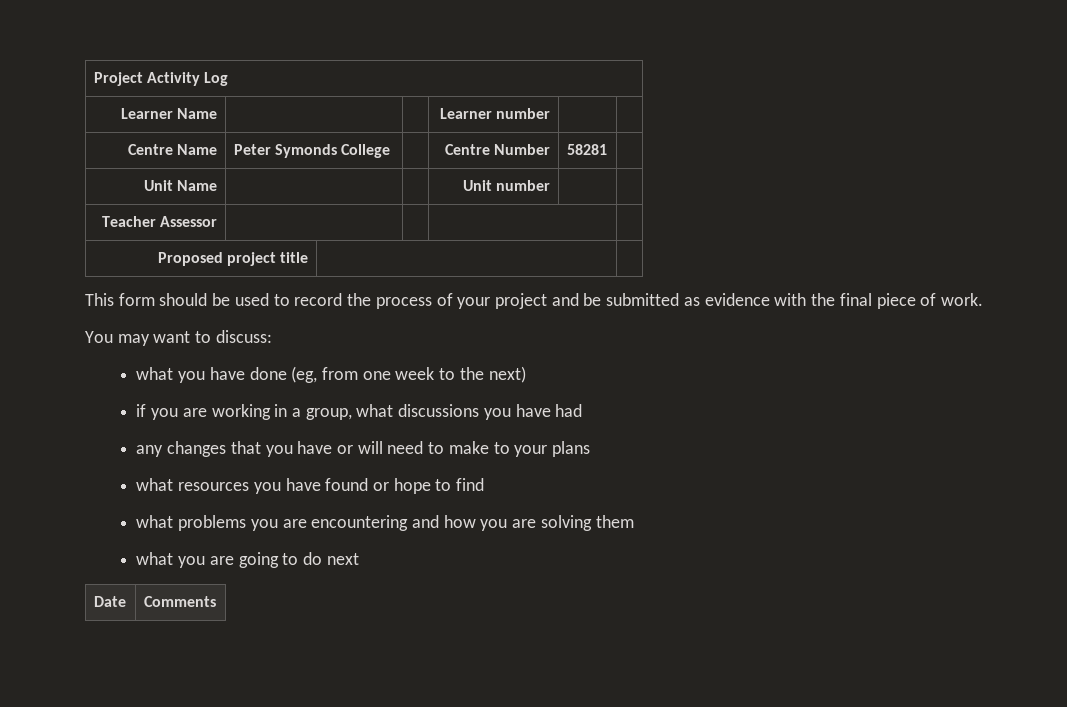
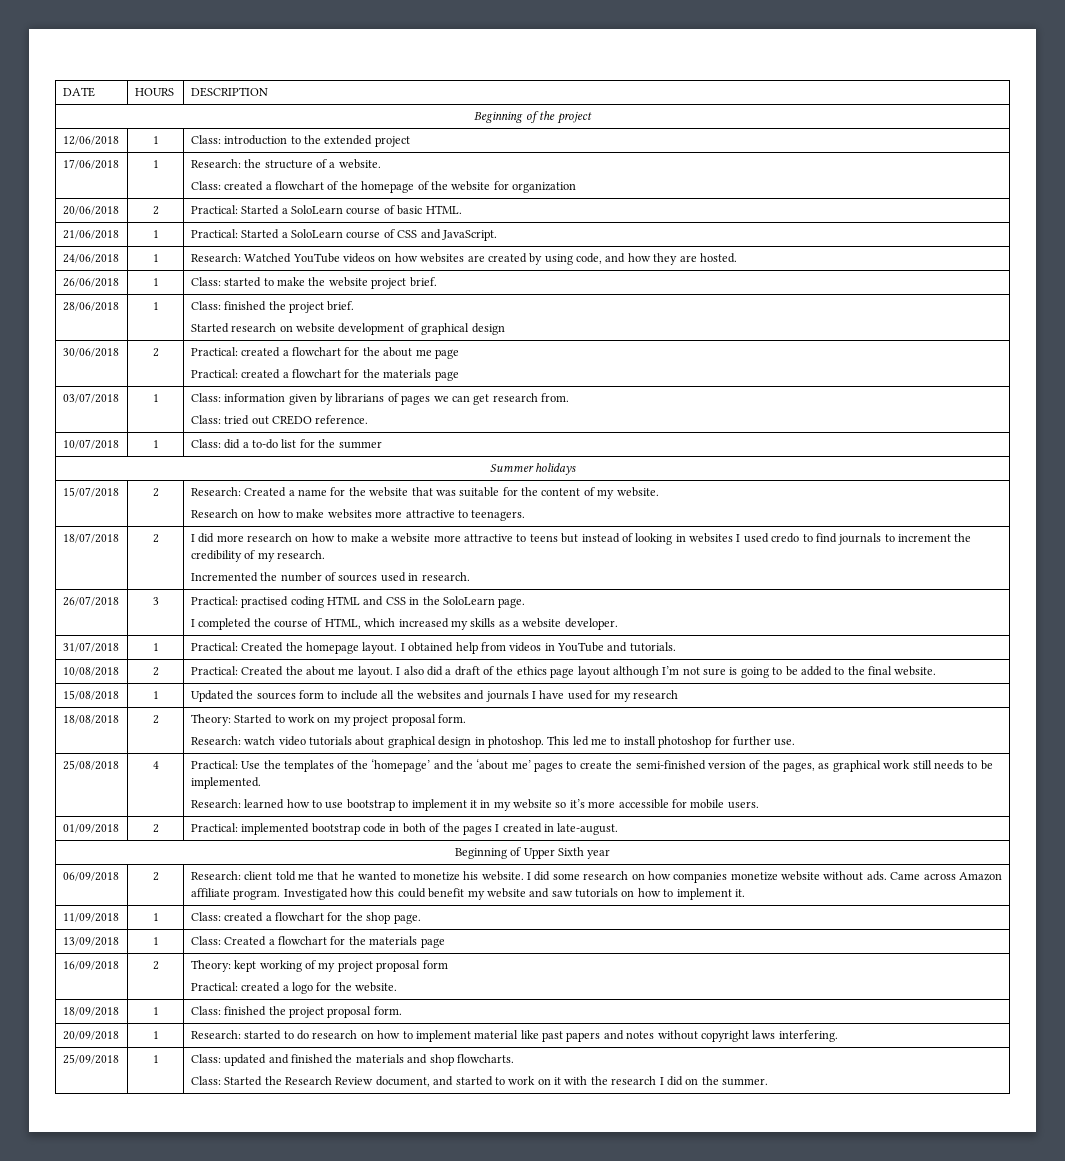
[93,72,229,86] [121,108,218,119] [440,108,551,119] [128,144,218,155] [233,144,391,158] [445,144,551,155] [566,144,607,155] [144,180,218,191] [463,180,551,191] [102,216,218,227] [157,252,309,266] [85,293,983,309] [85,330,272,346] [136,366,526,383] [136,404,583,420] [136,441,591,457] [136,478,485,494] [136,515,634,531] [136,552,359,568] [93,596,126,607] [143,596,216,607] Project Activity Log // Learner Name | | | Learner number | | // Centre Name | Peter Symonds College | | Centre Number | 58281 | // Unit Name | | | Unit number | | // Teacher Assessor | | | | // Proposed project title | | // This form should be used to record the process of your project and be submitted as evidence with the final piece of work. // You may want to discuss: // what you have done (eg, from one week to the next) // if you are working in a group, what discussions you have had // any changes that you have or will need to make to your plans // what resources you have found or hope to find // what problems you are encountering and how you are solving them // what you are going to do next // Date | Comments -> [62,87,95,97] [134,88,174,96] [190,87,268,97] [474,111,592,124] [62,136,119,145] [152,136,159,144] [190,135,410,147] [62,159,119,169] [152,160,159,168] [190,159,381,169] [190,181,577,193] [62,206,119,215] [152,206,159,215] [190,205,462,215] [62,230,119,239] [152,230,159,238] [190,229,497,241] [62,254,119,263] [152,254,159,262] [190,253,737,265] [62,278,119,287] [152,278,159,286] [190,277,437,289] [62,302,119,311] [152,302,159,310] [190,301,355,313] [190,323,505,335] [62,348,119,357] [152,348,159,357] [190,347,459,359] [190,369,459,381] [62,393,119,403] [152,394,159,402] [190,393,570,405] [190,415,369,425] [62,439,119,449] [152,440,159,448] [190,439,382,449] [489,463,577,475] [62,487,119,497] [152,488,159,497] [190,487,659,499] [190,509,526,521] [62,533,119,543] [152,534,159,543] [190,533,972,545] [190,550,326,562] [190,572,470,582] [62,596,119,606] [152,597,159,605] [190,596,526,608] [190,618,618,630] [62,642,119,652] [152,643,159,651] [190,642,676,654] [62,667,119,676] [152,667,159,676] [190,666,937,678] [62,690,119,700] [152,691,159,699] [190,690,678,702] [62,715,119,724] [152,715,159,724] [190,714,466,726] [190,736,796,748] [62,760,119,770] [152,761,159,769] [190,759,993,772] [190,777,261,789] [190,799,759,811] [62,824,119,833] [152,824,159,833] [190,823,619,835] [454,847,611,859] [62,872,119,881] [152,872,159,881] [190,871,1002,883] [190,888,745,900] [62,913,119,922] [152,913,159,921] [190,912,421,924] [62,937,119,946] [152,937,159,945] [190,936,445,948] [62,961,119,970] [152,961,159,970] [190,960,448,972] [190,982,398,994] [62,1007,119,1016] [152,1007,159,1015] [190,1006,402,1018] [62,1031,119,1040] [152,1031,159,1039] [190,1030,838,1042] [62,1054,119,1064] [152,1055,159,1063] [190,1054,514,1066] [190,1076,769,1087] DATE | HOURS | DESCRIPTION // Beginning of the project // 12/06/2018 | 1 | Class: introduction to the extended project // 17/06/2018 | 1 | Research: the structure of a website. // Class: created a flowchart of the homepage of the website for organization // 20/06/2018 | 2 | Practical: Started a SoloLearn course of basic HTML. // 21/06/2018 | 1 | Practical: Started a SoloLearn course of CSS and JavaScript. // 24/06/2018 | 1 | Research: Watched YouTube videos on how websites are created by using code, and how they are hosted. // 26/06/2018 | 1 | Class: started to make the website project brief. // 28/06/2018 | 1 | Class: finished the project brief. // Started research on website development of graphical design // 30/06/2018 | 2 | Practical: created a flowchart for the about me page // Practical: created a flowchart for the materials page // 03/07/2018 | 1 | Class: information given by librarians of pages we can get research from. // Class: tried out CREDO reference. // 10/07/2018 | 1 | Class: did a to-do list for the summer // Summer holidays // 15/07/2018 | 2 | Research: Created a name for the website that was suitable for the content of my website. // Research on how to make websites more attractive to teenagers. // 18/07/2018 | 2 | I did more research on how to make a website more attractive to teens but instead of looking in websites I used credo to find journals to increment the credibility of my research. // Incremented the number of sources used in research. // 26/07/2018 | 3 | Practical: practised coding HTML and CSS in the SoloLearn page. // I completed the course of HTML, which increased my skills as a website developer. // 31/07/2018 | 1 | Practical: Created the homepage layout. I obtained help from videos in YouTube and tutorials. // 10/08/2018 | 2 | Practical: Created the about me layout. I also did a draft of the ethics page layout although I’m not sure is going to be added to the final website. // 15/08/2018 | 1 | Updated the sources form to include all the websites and journals I have used for my research // 18/08/2018 | 2 | Theory: Started to work on my project proposal form. // Research: watch video tutorials about graphical design in photoshop. This led me to install photoshop for further use. // 25/08/2018 | 4 | Practical: Use the templates of the ‘homepage’ and the ‘about me’ pages to create the semi-finished version of the pages, as graphical work still needs to be implemented. // Research: learned how to use bootstrap to implement it in my website so it’s more accessible for mobile users. // 01/09/2018 | 2 | Practical: implemented bootstrap code in both of the pages I created in late-august. // Beginning of Upper Sixth year // 06/09/2018 | 2 | Research: client told me that he wanted to monetize his website. I did some research on how companies monetize website without ads. Came across Amazon affiliate program. Investigated how this could benefit my website and saw tutorials on how to implement it. // 11/09/2018 | 1 | Class: created a flowchart for the shop page. // 13/09/2018 | 1 | Class: Created a flowchart for the materials page // 16/09/2018 | 2 | Theory: kept working of my project proposal form // Practical: created a logo for the website. // 18/09/2018 | 1 | Class: finished the project proposal form. // 20/09/2018 | 1 | Research: started to do research on how to implement material like past papers and notes without copyright laws interfering. // 25/09/2018 | 1 | Class: updated and finished the materials and shop flowcharts. // Class: Started the Research Review document, and started to work on it with the research I did on the summer.

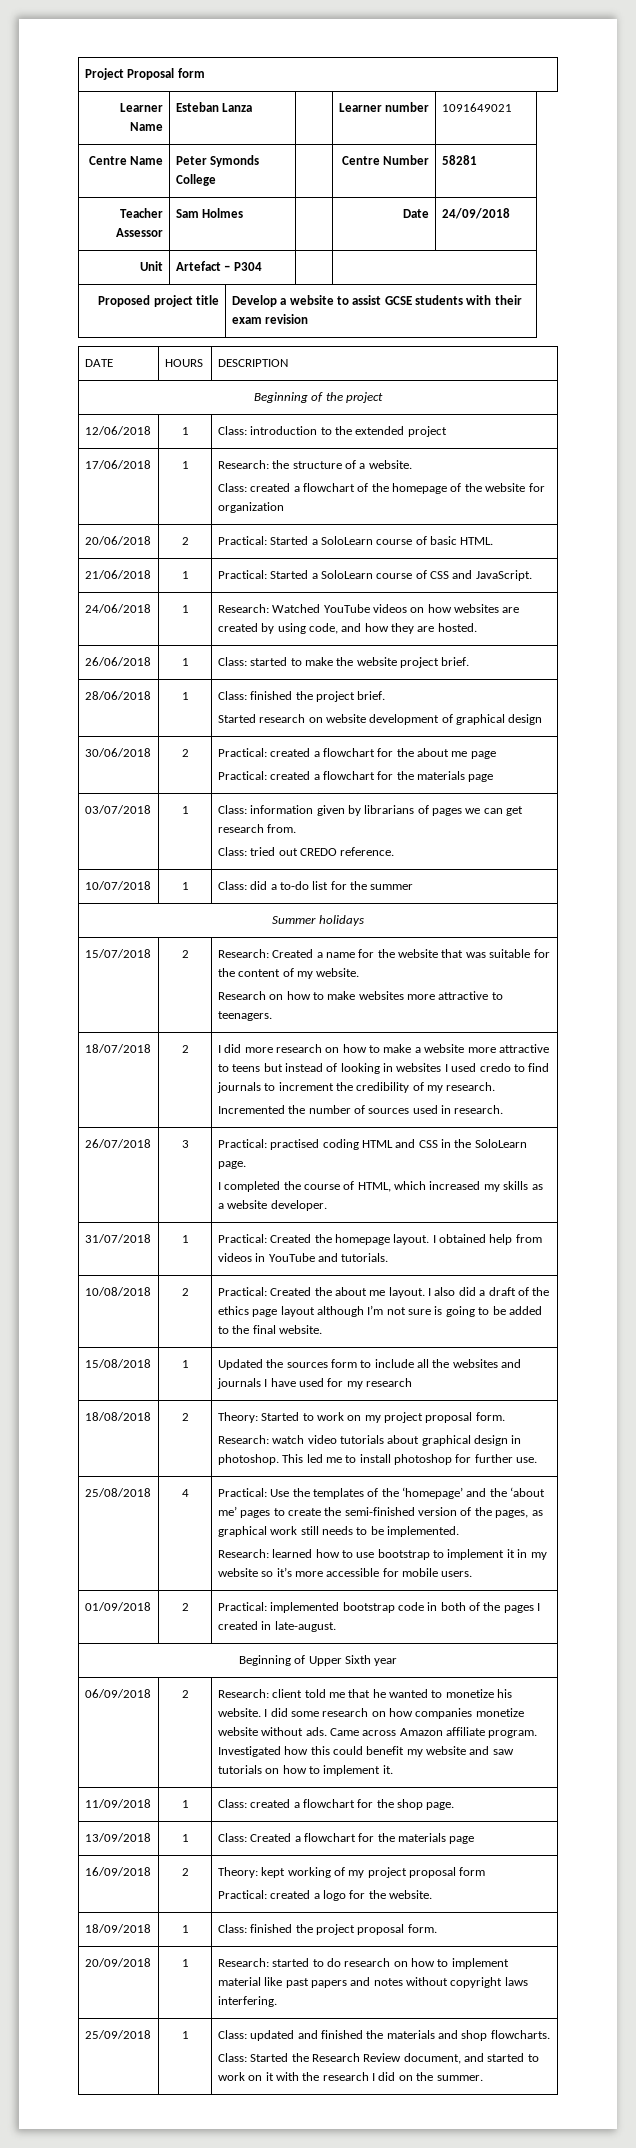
(62, 92) none -> [84,68,205,80] [120,103,164,112] [130,122,164,131] [175,102,253,112] [338,102,430,112] [441,103,512,112] [88,156,164,165] [175,155,260,167] [175,174,216,186] [341,155,430,165] [441,155,477,165] [120,208,164,218] [116,228,164,237] [175,208,244,218] [403,209,430,218] [441,208,510,219] [140,261,164,271] [175,261,262,271] [98,295,220,307] [231,295,522,307] [231,314,309,324] Project Proposal form // Learner Name | Esteban Lanza | | Learner number | 1091649021 // Centre Name | Peter Symonds College | | Centre Number | 58281 // Teacher Assessor | Sam Holmes | | Date | 24/09/2018 // Unit | Artefact – P304 | | // Proposed project title | Develop a website to assist GCSE students with their exam revision //

